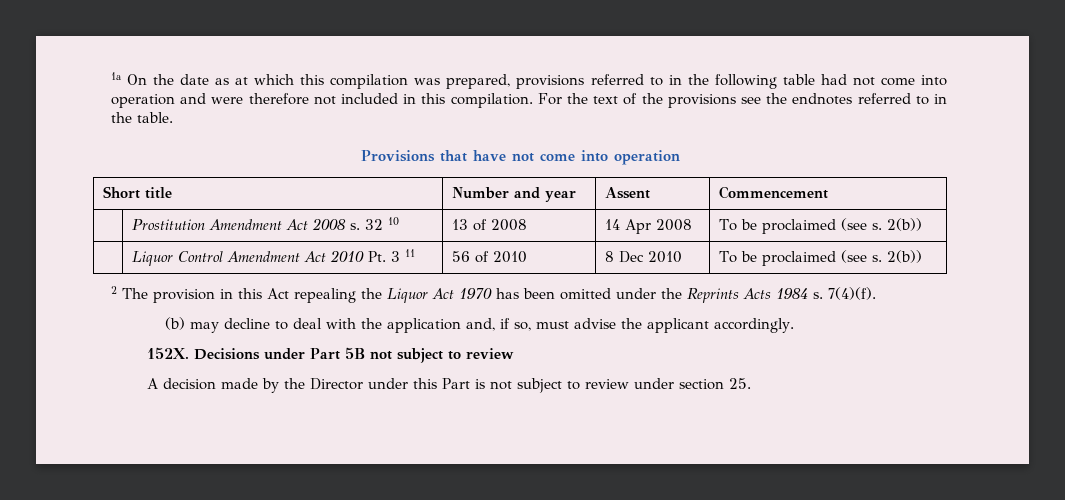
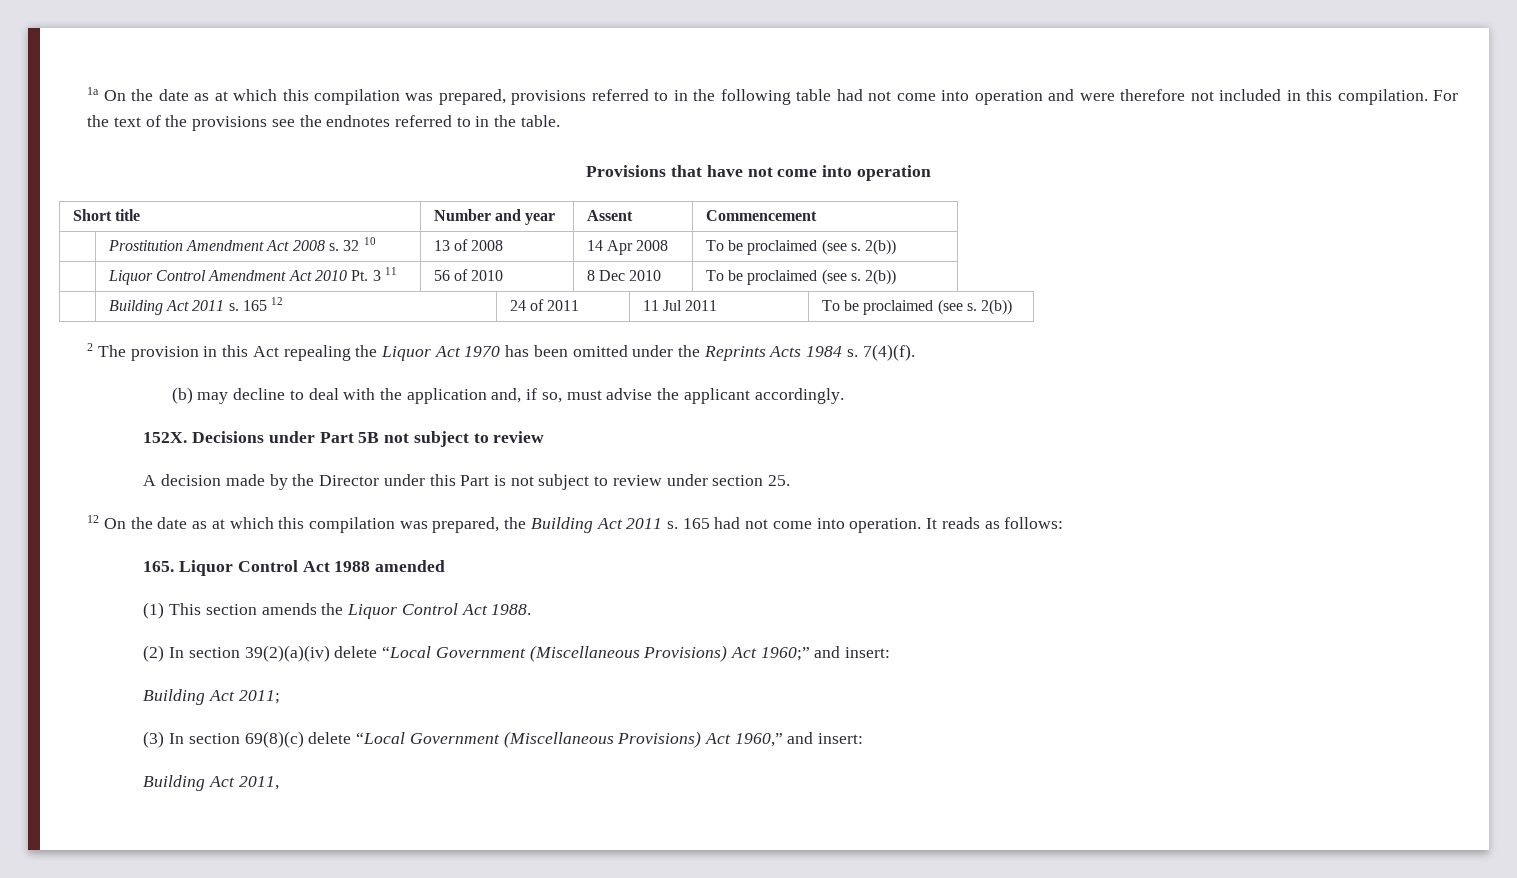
(923, 256) none -> [108,297,284,315] [509,299,580,311] [642,300,718,311] [821,299,1013,315] // | Building Act 2011 s. 165 12 | 24 of 2011 | 11 Jul 2011 | To be proclaimed (see s. 2(b))
(751, 383) none -> [87,515,1064,533] [143,560,446,576] [143,602,532,619] [143,645,891,662] [143,689,280,705] [143,731,864,748] [143,775,279,791] // 12 On the date as at which this compilation was prepared, the Building Act 2011 s. 165 had not come into operation. It reads as follows: // 165. Liquor Control Act 1988 amended // (1) This section amends the Liquor Control Act 1988. // (2) In section 39(2)(a)(iv) delete “Local Government (Miscellaneous Provisions) Act 1960;” and insert: // Building Act 2011; // (3) In section 69(8)(c) delete “Local Government (Miscellaneous Provisions) Act 1960,” and insert: // Building Act 2011,

